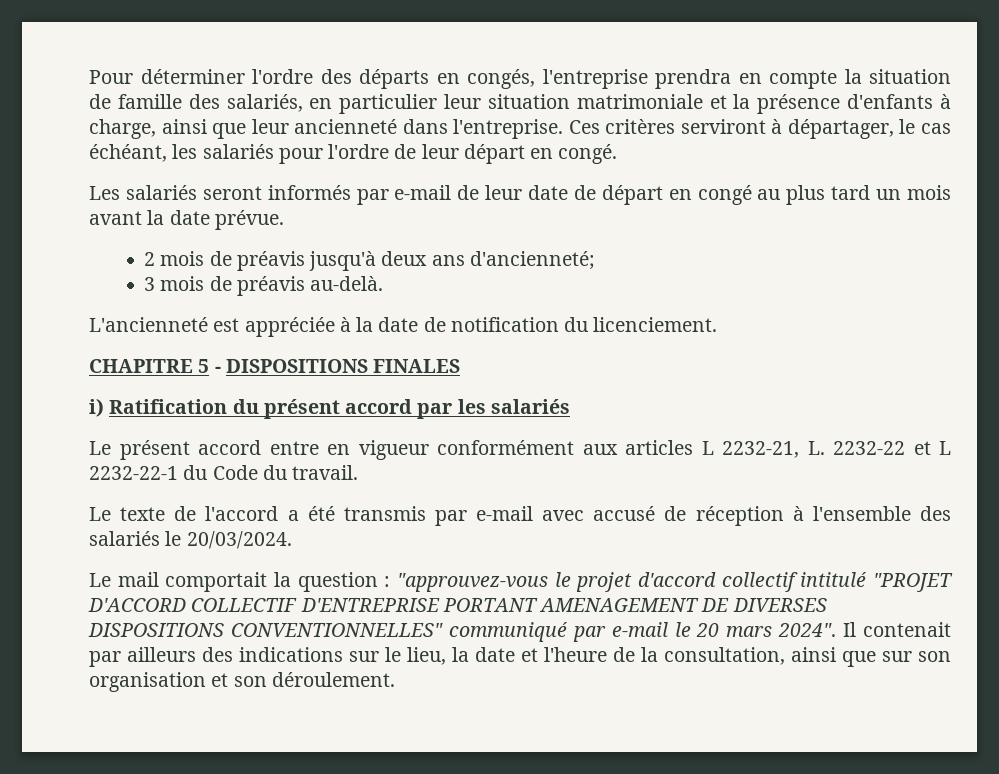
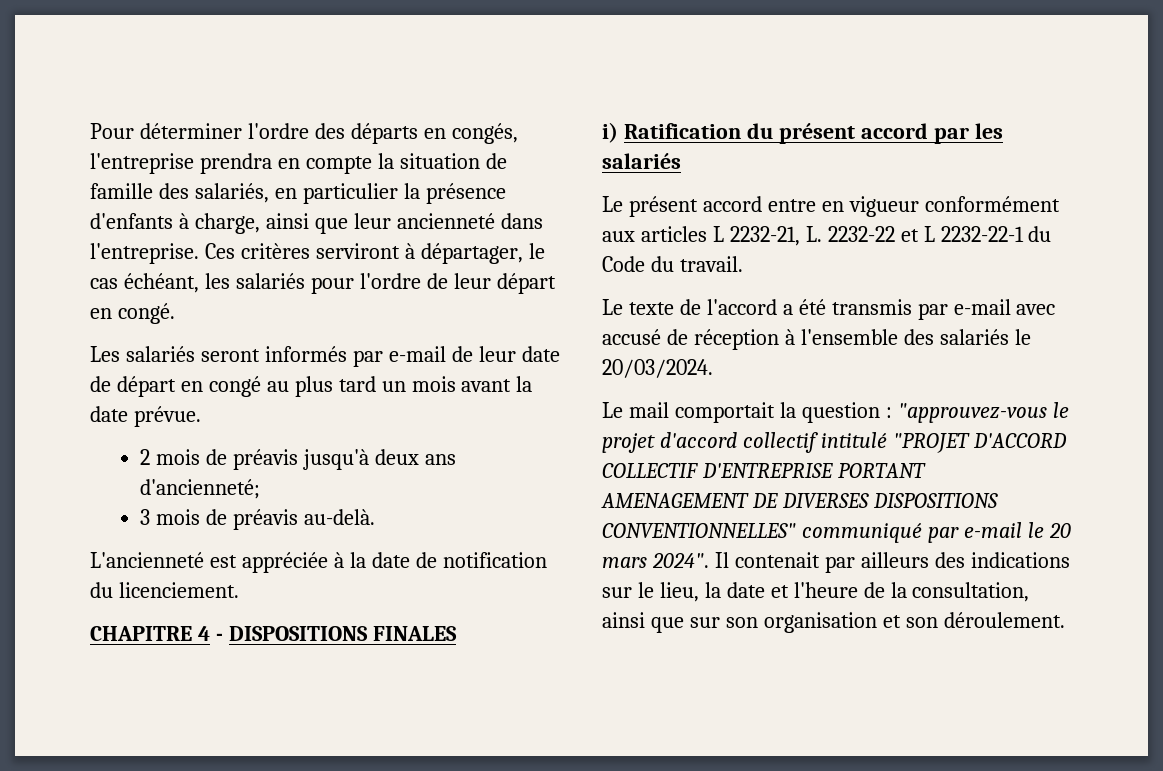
[444,94,727,109] leur situation matrimoniale et -> (398, 193) none
[198,359,210,373] 5 -> [197,626,210,641] 4

